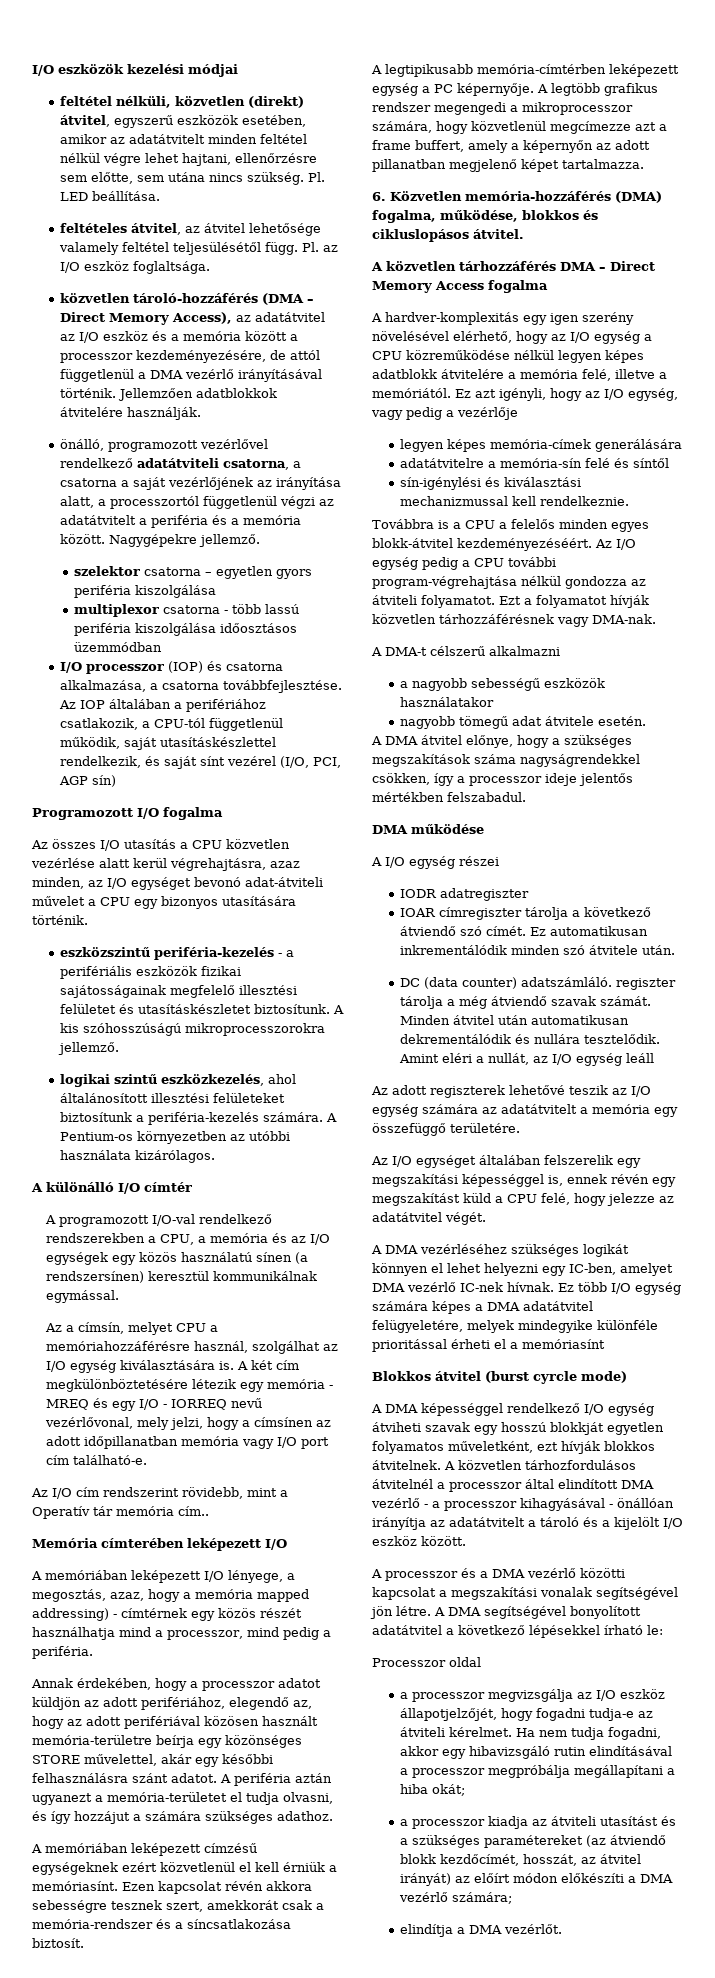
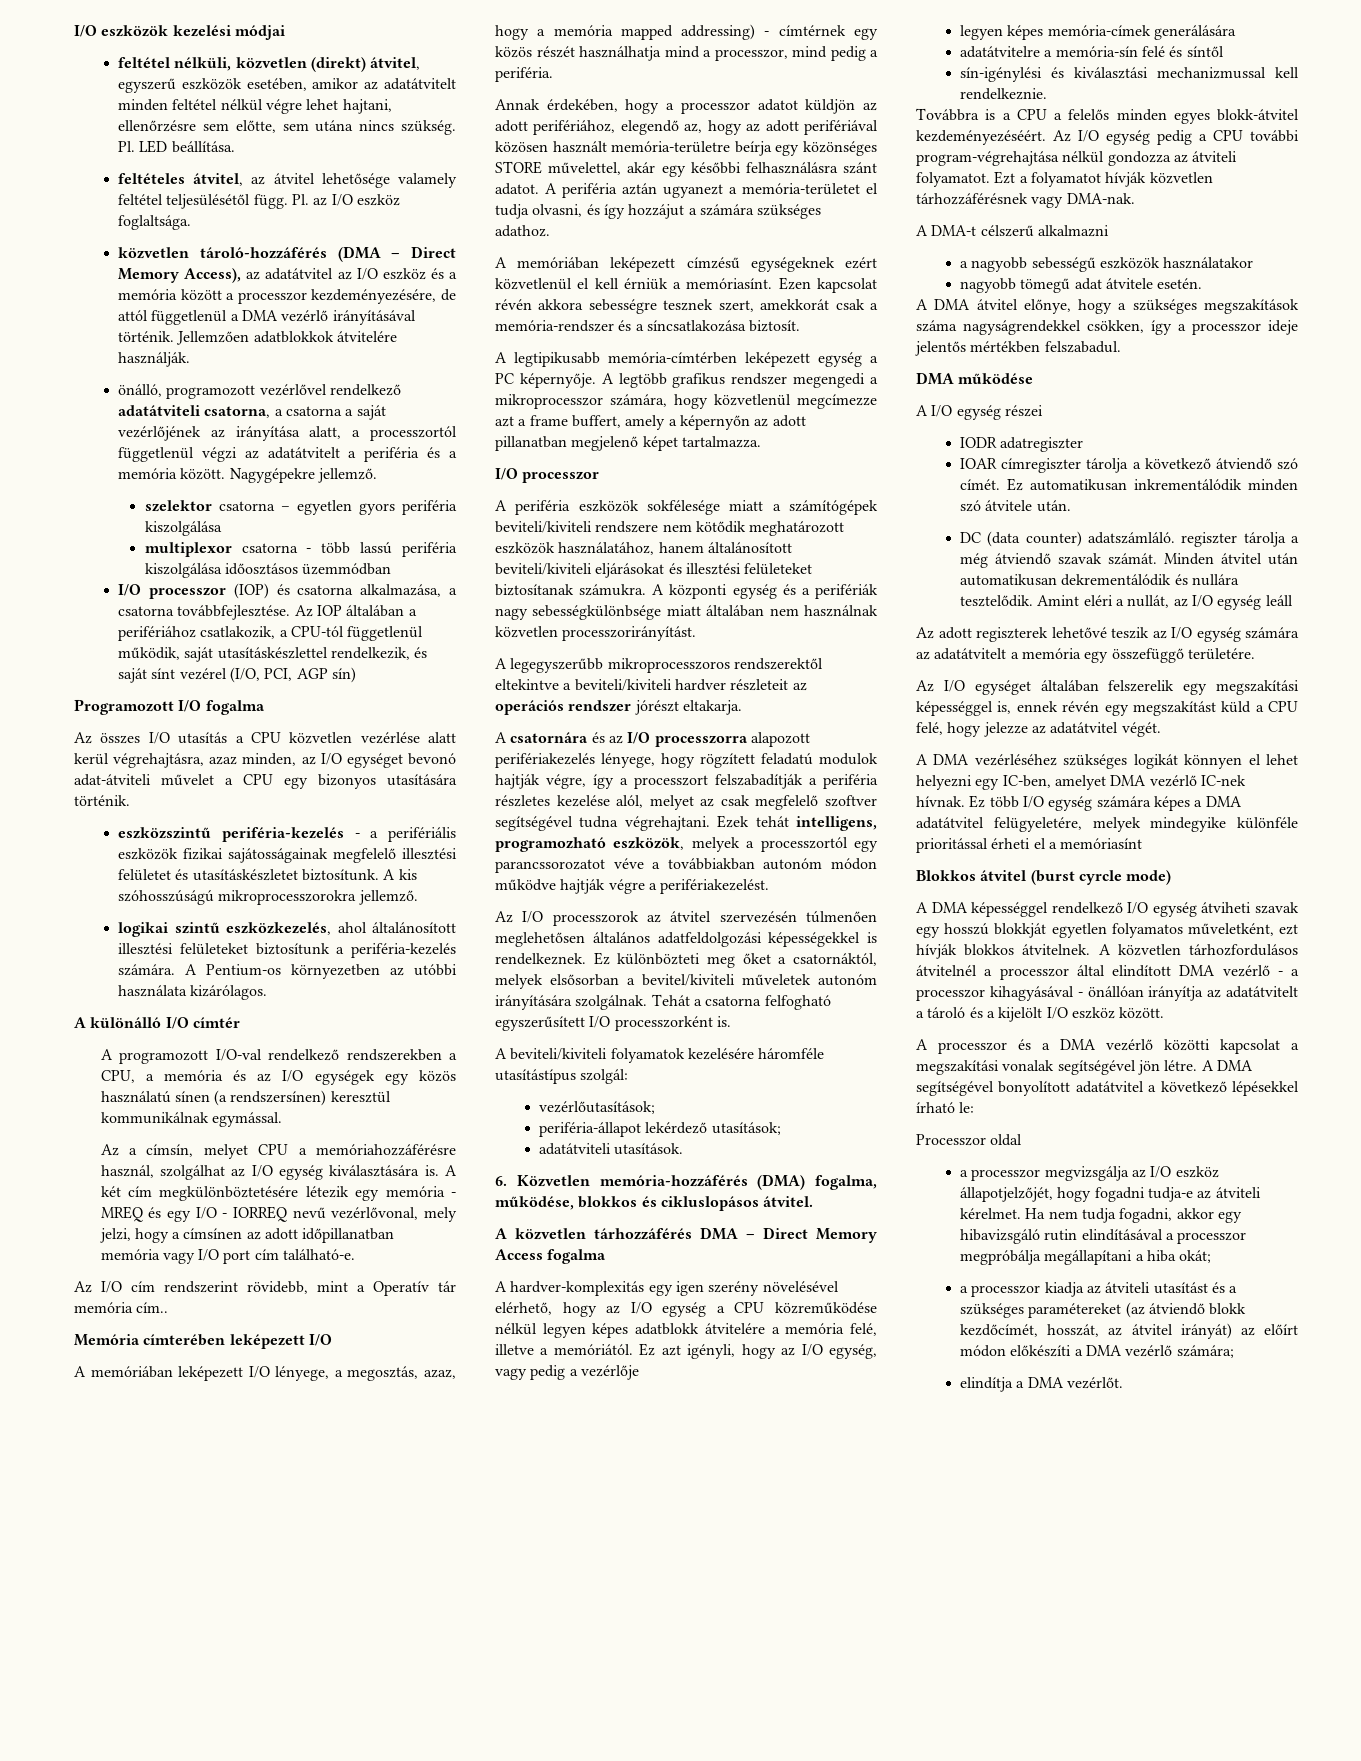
(644, 164) none -> [495,468,600,483] [495,500,878,515] [495,521,845,536] [495,542,792,555] [495,563,813,578] [495,584,878,599] [495,605,879,620] [495,626,697,641] [495,658,823,673] [495,679,807,691] [495,700,742,715] [495,732,810,747] [495,753,878,768] [495,774,878,789] [495,795,877,810] [495,815,877,831] [495,837,879,852] [495,858,877,873] [495,879,770,894] [495,911,877,926] [495,932,877,947] [495,952,878,968] [495,974,877,989] [495,994,831,1010] [495,1016,731,1031] [495,1048,825,1063] [495,1069,629,1084] [539,1101,656,1114] [539,1122,781,1137] [539,1143,684,1155] // I/O processzor // A periféria eszközök sokfélesége miatt a számítógépek beviteli/kiviteli rendszere nem kötődik meghatározott eszközök használatához, hanem általánosított beviteli/kiviteli eljárásokat és illesztési felületeket biztosítanak számukra. A központi egység és a perifériák nagy sebességkülönbsége miatt általában nem használnak közvetlen processzorirányítást. // A legegyszerűbb mikroprocesszoros rendszerektől eltekintve a beviteli/kiviteli hardver részleteit az operációs rendszer jórészt eltakarja. // A csatornára és az I/O processzorra alapozott perifériakezelés lényege, hogy rögzített feladatú modulok hajtják végre, így a processzort felszabadítják a periféria részletes kezelése alól, melyet az csak megfelelő szoftver segítségével tudna végrehajtani. Ezek tehát intelligens, programozható eszközök, melyek a processzortól egy parancssorozatot véve a továbbiakban autonóm módon működve hajtják végre a perifériakezelést. // Az I/O processzorok az átvitel szervezésén túlmenően meglehetősen általános adatfeldolgozási képességekkel is rendelkeznek. Ez különbözteti meg őket a csatornáktól, melyek elsősorban a bevitel/kiviteli műveletek autonóm irányítására szolgálnak. Tehát a csatorna felfogható egyszerűsített I/O processzorként is. // A beviteli/kiviteli folyamatok kezelésére háromféle utasítástípus szolgál: // vezérlőutasítások; // periféria-állapot lekérdező utasítások; // adatátviteli utasítások.

